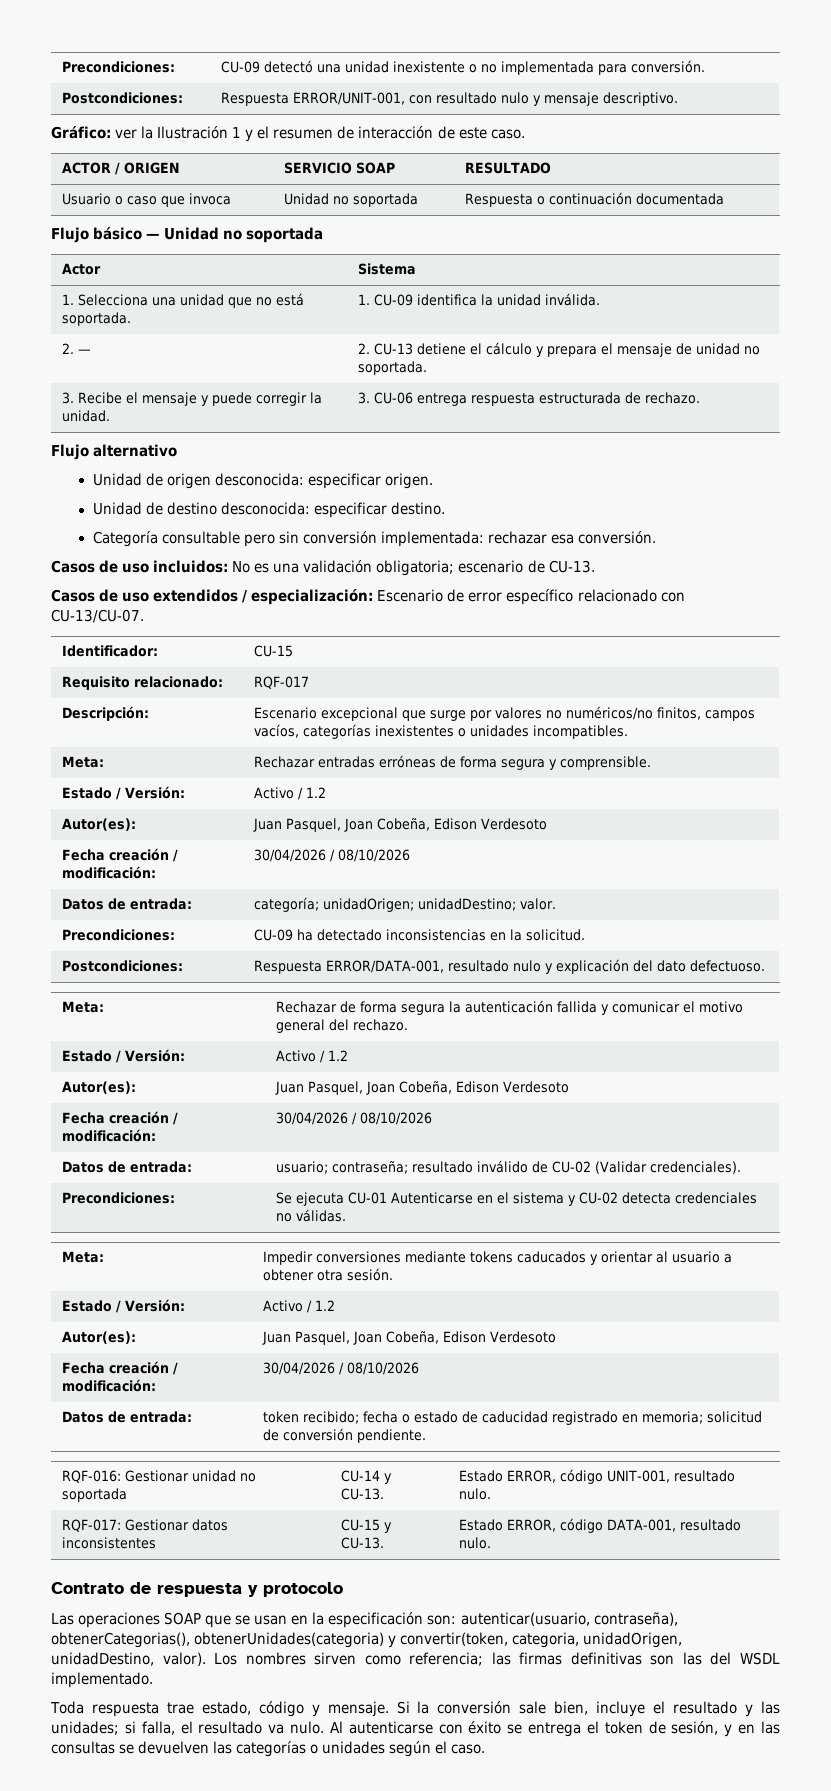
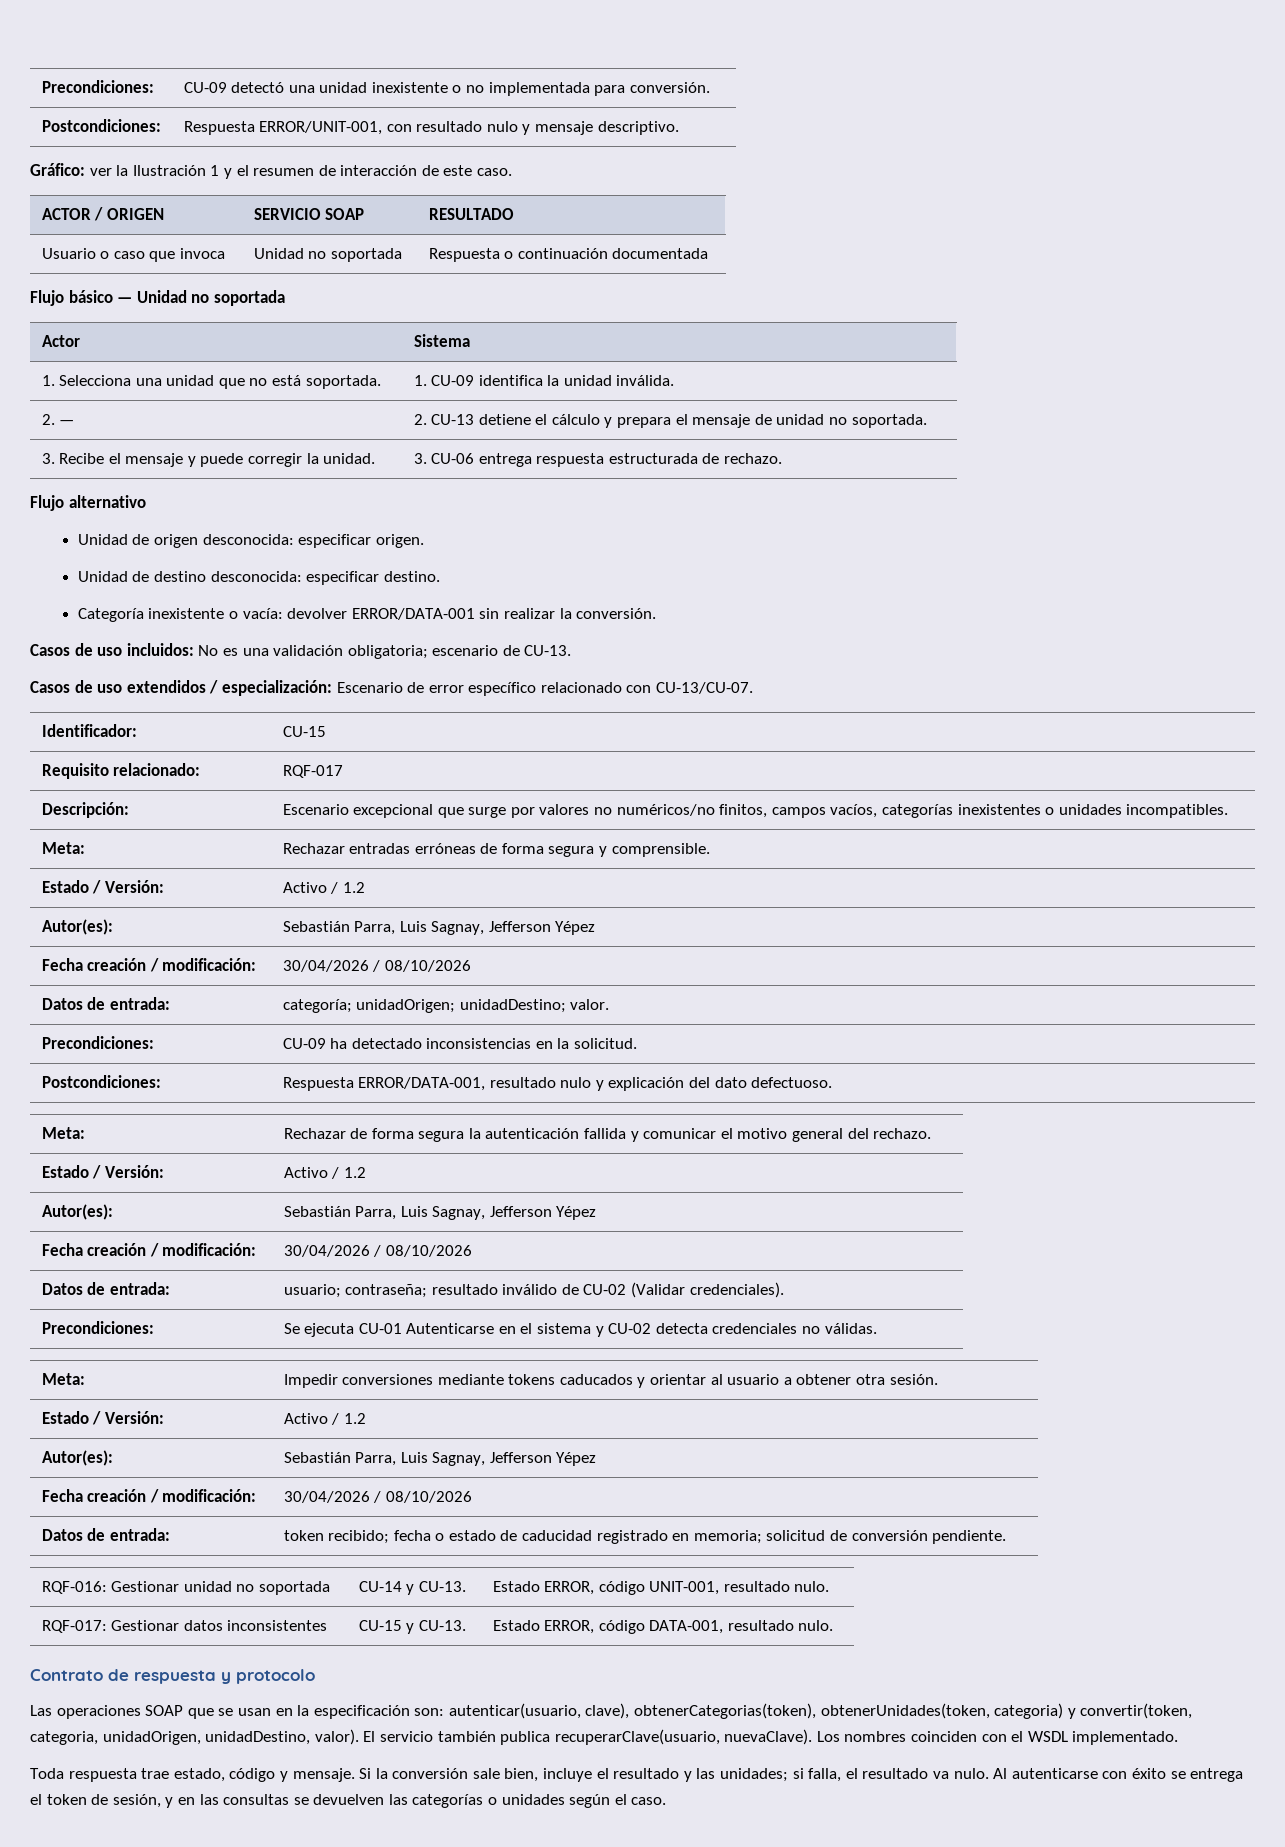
[161,531,575,547] consultable pero sin conversión implementada: rechazar esa -> [148,608,572,620] inexistente o vacía: devolver ERROR/DATA-001 sin realizar la
[253,818,548,832] Juan Pasquel, Joan Cobeña, Edison Verdesoto -> [282,921,596,935] Sebastián Parra, Luis Sagnay, Jefferson Yépez
[275,1081,570,1095] Juan Pasquel, Joan Cobeña, Edison Verdesoto -> [283,1206,597,1220] Sebastián Parra, Luis Sagnay, Jefferson Yépez
[262,1331,557,1345] Juan Pasquel, Joan Cobeña, Edison Verdesoto -> [283,1452,597,1466] Sebastián Parra, Luis Sagnay, Jefferson Yépez
[593,1612,678,1626] [51,1632,385,1648] contraseña), obtenerCategorias(), obtenerUnidades(categoria) -> [585,1703,1064,1719] clave), obtenerCategorias(token), obtenerUnidades(token, categoria)
[214,1652,732,1666] Los nombres sirven como referencia; las firmas definitivas son las del -> [363,1729,1024,1745] El servicio también publica recuperarClave(usuario, nuevaClave). Los nombres coinciden con el

